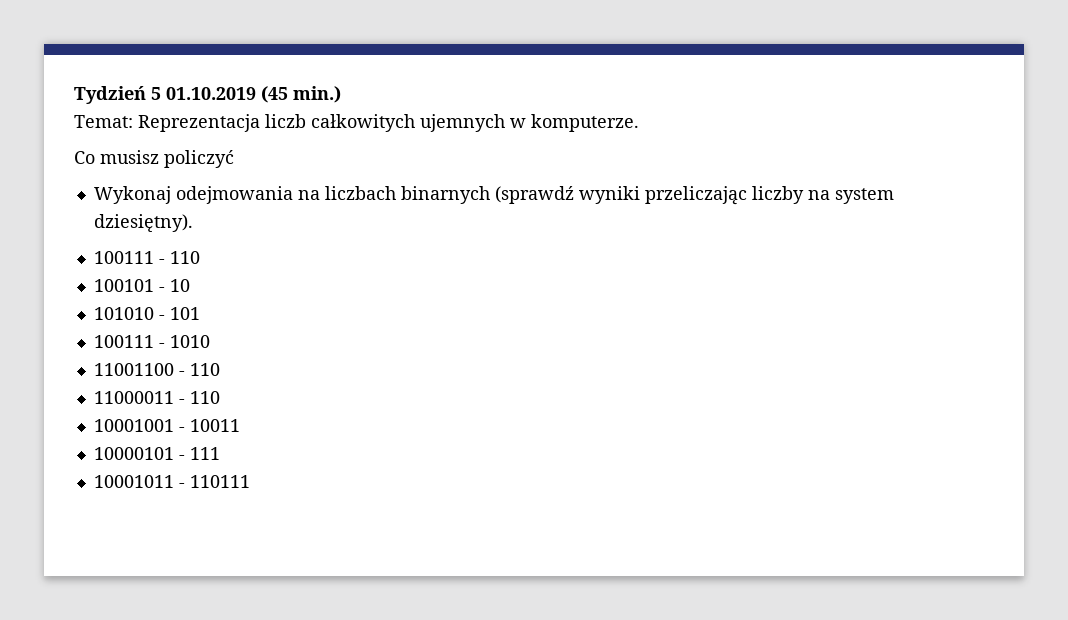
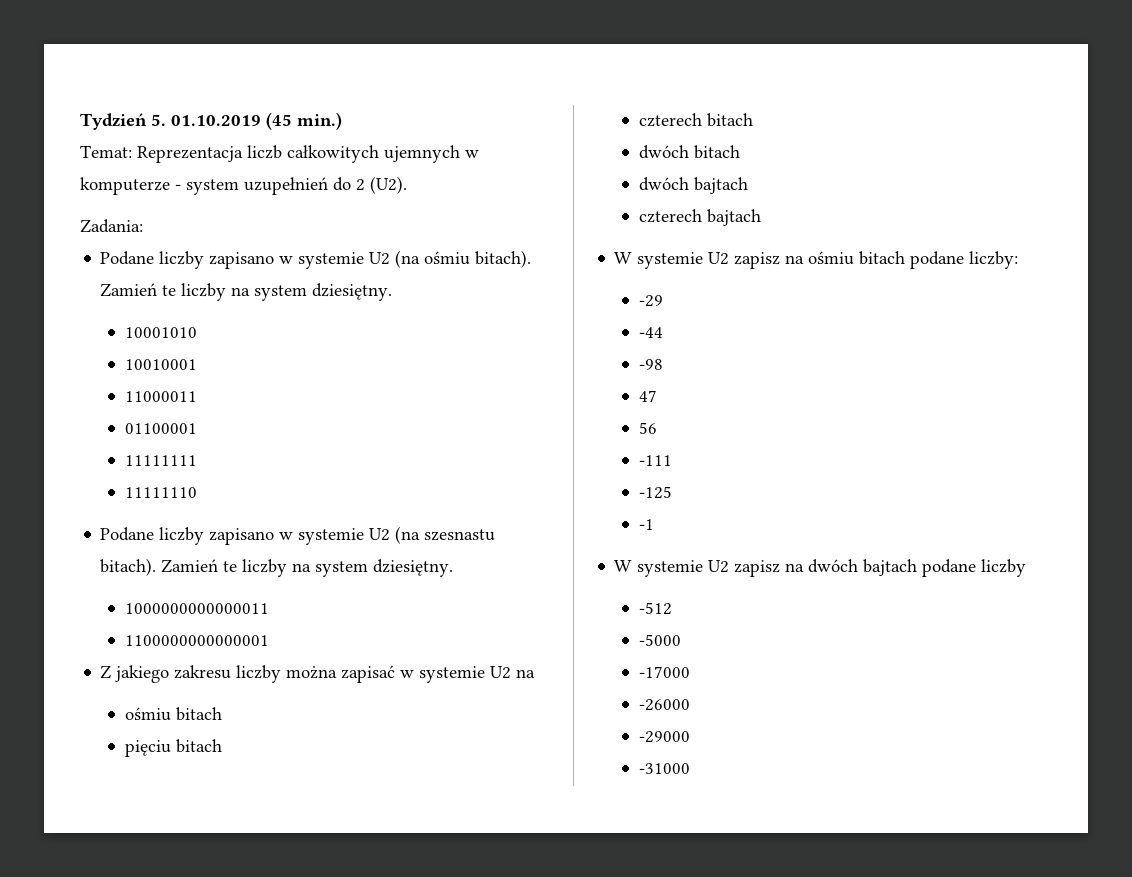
[151,87,161,100] 5 -> [151,114,166,126] 5.
[531,114,639,132] [74,150,234,168] [93,186,894,205] [93,214,193,232] [93,251,200,264] [93,279,190,292] [93,307,200,320] [93,335,210,348] [93,363,220,376] [93,391,220,404] [93,419,240,432] [93,447,220,460] [93,475,250,488] komputerze. // Co musisz policzyć // Wykonaj odejmowania na liczbach binarnych (sprawdź wyniki przeliczając liczby na system dziesiętny). // 100111 - 110 // 100101 - 10 // 101010 - 101 // 100111 - 1010 // 11001100 - 110 // 11000011 - 110 // 10001001 - 10011 // 10000101 - 111 // 10001011 - 110111 -> [80,176,407,195] [80,219,143,233] [100,250,532,269] [100,283,393,301] [124,327,197,338] [124,359,197,370] [124,391,197,402] [124,423,197,434] [124,455,197,466] [124,487,197,498] [100,526,496,545] [100,558,454,577] [124,603,269,614] [124,635,269,646] [100,665,536,683] [124,707,222,721] [124,739,222,757] [638,113,753,127] [638,145,740,159] [638,177,748,194] [638,209,761,226] [614,251,1019,269] [638,295,663,307] [638,327,663,338] [638,359,663,370] [638,390,657,402] [638,422,657,434] [638,455,672,466] [638,486,672,499] [638,519,654,530] [614,559,1027,577] [638,602,672,615] [638,634,681,646] [638,666,690,678] [638,699,690,711] [638,731,690,743] [638,763,690,774] komputerze - system uzupełnień do 2 (U2). // Zadania: // Podane liczby zapisano w systemie U2 (na ośmiu bitach). Zamień te liczby na system dziesiętny. // 10001010 // 10010001 // 11000011 // 01100001 // 11111111 // 11111110 // Podane liczby zapisano w systemie U2 (na szesnastu bitach). Zamień te liczby na system dziesiętny. // 1000000000000011 // 1100000000000001 // Z jakiego zakresu liczby można zapisać w systemie U2 na // ośmiu bitach // pięciu bitach // czterech bitach // dwóch bitach // dwóch bajtach // czterech bajtach // W systemie U2 zapisz na ośmiu bitach podane liczby: // -29 // -44 // -98 // 47 // 56 // -111 // -125 // -1 // W systemie U2 zapisz na dwóch bajtach podane liczby // -512 // -5000 // -17000 // -26000 // -29000 // -31000

